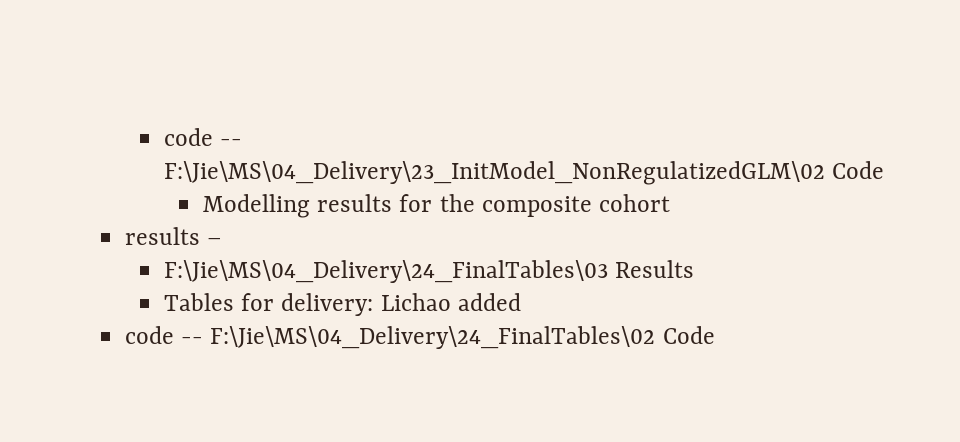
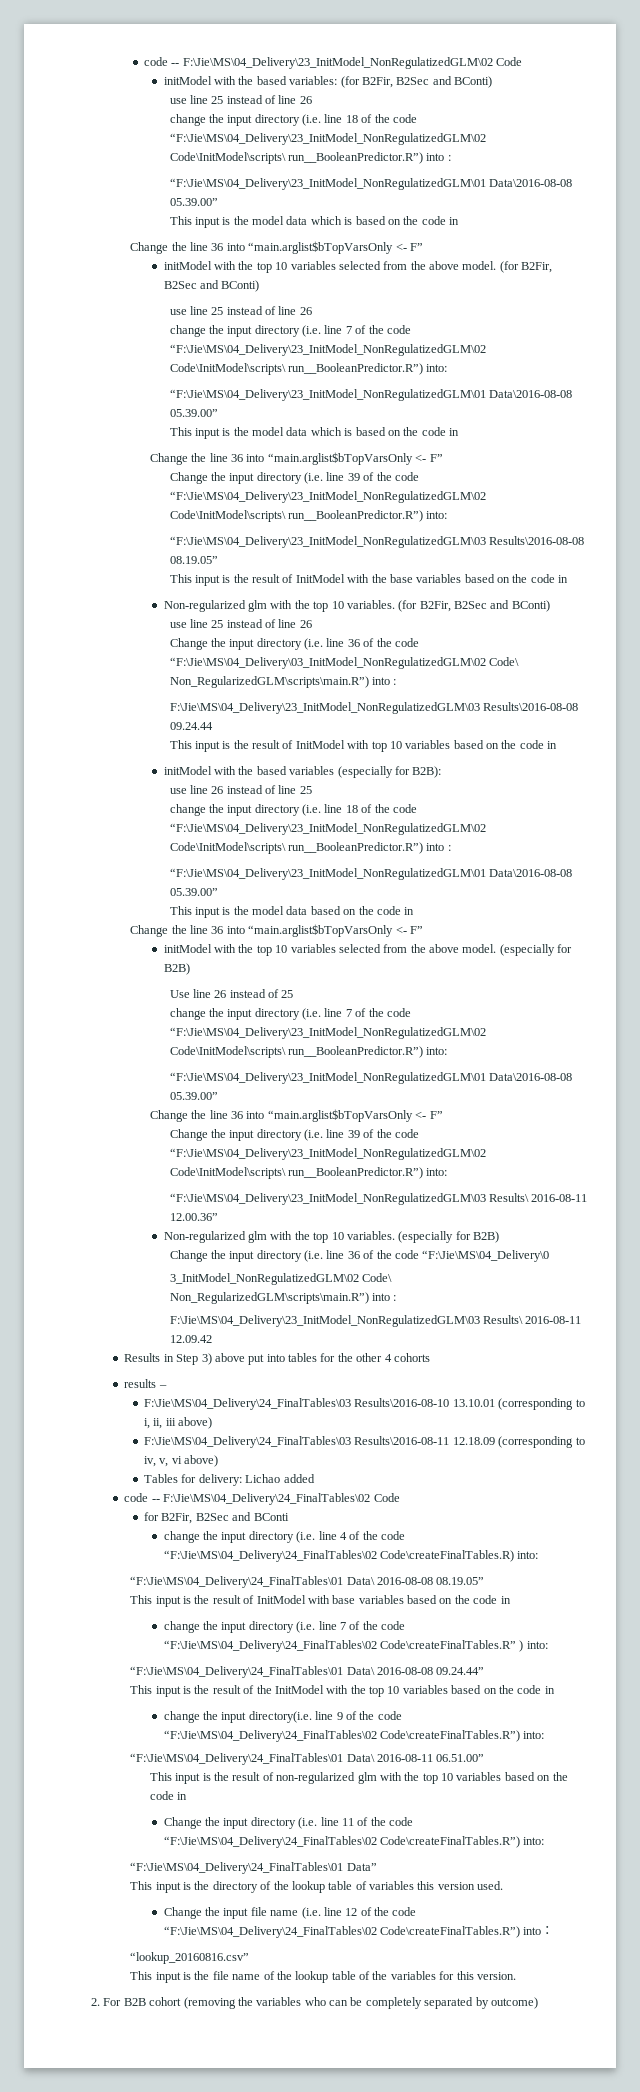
[203,194,670,218] [125,227,223,245] [164,260,695,283] Modelling results for the composite cohort // results – // F:\Jie\MS\04_Delivery\24_FinalTables\03 Results -> [163,76,493,88] [169,95,312,104] [169,114,417,126] [169,133,486,145] [169,152,451,164] [169,178,572,190] [169,198,218,206] [169,216,460,228] [130,241,423,254] [163,261,553,273] [163,280,260,292] [169,306,312,315] [169,325,411,337] [169,344,486,356] [169,363,448,375] [169,389,572,401] [169,409,218,417] [169,427,460,439] [149,452,443,465] [169,472,419,484] [169,491,486,503] [169,510,448,522] [169,536,584,548] [169,556,218,564] [169,574,569,586] [163,600,550,612] [169,619,312,628] [169,638,419,650] [169,657,519,669] [169,676,397,688] [169,702,578,714] [169,722,213,730] [169,740,558,752] [163,766,442,778] [169,785,312,794] [169,804,417,816] [169,823,486,835] [169,842,451,854] [169,868,572,880] [169,888,218,896] [169,906,415,918] [130,924,423,937] [163,944,573,956] [163,963,190,975] [169,989,294,998] [169,1008,411,1020] [169,1027,486,1039] [169,1046,448,1058] [169,1072,572,1084] [169,1092,218,1100] [149,1109,443,1122] [169,1129,419,1141] [169,1148,486,1160] [169,1167,448,1179] [169,1193,588,1205] [169,1213,218,1221] [163,1231,500,1243] [169,1250,550,1262] [169,1273,392,1285] [169,1292,397,1304] [169,1315,582,1327] [169,1335,212,1343] [124,1353,430,1365] [124,1379,167,1388] [144,1398,585,1410] [144,1417,213,1429] [144,1436,585,1448] [144,1455,219,1467] initModel with the based variables: (for B2Fir, B2Sec and BConti) // use line 25 instead of line 26 // change the input directory (i.e. line 18 of the code “F:\Jie\MS\04_Delivery\23_InitModel_NonRegulatizedGLM\02 Code\InitModel\scripts\ run__BooleanPredictor.R”) into : // “F:\Jie\MS\04_Delivery\23_InitModel_NonRegulatizedGLM\01 Data\2016-08-08 05.39.00” // This input is the model data which is based on the code in // Change the line 36 into “main.arglist$bTopVarsOnly <- F” // initModel with the top 10 variables selected from the above model. (for B2Fir, B2Sec and BConti) // use line 25 instead of line 26 // change the input directory (i.e. line 7 of the code “F:\Jie\MS\04_Delivery\23_InitModel_NonRegulatizedGLM\02 Code\InitModel\scripts\ run__BooleanPredictor.R”) into: // “F:\Jie\MS\04_Delivery\23_InitModel_NonRegulatizedGLM\01 Data\2016-08-08 05.39.00” // This input is the model data which is based on the code in // Change the line 36 into “main.arglist$bTopVarsOnly <- F” // Change the input directory (i.e. line 39 of the code “F:\Jie\MS\04_Delivery\23_InitModel_NonRegulatizedGLM\02 Code\InitModel\scripts\ run__BooleanPredictor.R”) into: // “F:\Jie\MS\04_Delivery\23_InitModel_NonRegulatizedGLM\03 Results\2016-08-08 08.19.05” // This input is the result of InitModel with the base variables based on the code in // Non-regularized glm with the top 10 variables. (for B2Fir, B2Sec and BConti) // use line 25 instead of line 26 // Change the input directory (i.e. line 36 of the code “F:\Jie\MS\04_Delivery\03_InitModel_NonRegulatizedGLM\02 Code\ Non_RegularizedGLM\scripts\main.R”) into : // F:\Jie\MS\04_Delivery\23_InitModel_NonRegulatizedGLM\03 Results\2016-08-08 09.24.44 // This input is the result of InitModel with top 10 variables based on the code in // initModel with the based variables (especially for B2B): // use line 26 instead of line 25 // change the input directory (i.e. line 18 of the code “F:\Jie\MS\04_Delivery\23_InitModel_NonRegulatizedGLM\02 Code\InitModel\scripts\ run__BooleanPredictor.R”) into : // “F:\Jie\MS\04_Delivery\23_InitModel_NonRegulatizedGLM\01 Data\2016-08-08 05.39.00” // This input is the model data based on the code in // Change the line 36 into “main.arglist$bTopVarsOnly <- F” // initModel with the top 10 variables selected from the above model. (especially for B2B) // Use line 26 instead of 25 // change the input directory (i.e. line 7 of the code “F:\Jie\MS\04_Delivery\23_InitModel_NonRegulatizedGLM\02 Code\InitModel\scripts\ run__BooleanPredictor.R”) into: // “F:\Jie\MS\04_Delivery\23_InitModel_NonRegulatizedGLM\01 Data\2016-08-08 05.39.00” // Change the line 36 into “main.arglist$bTopVarsOnly <- F” // Change the input directory (i.e. line 39 of the code “F:\Jie\MS\04_Delivery\23_InitModel_NonRegulatizedGLM\02 Code\InitModel\scripts\ run__BooleanPredictor.R”) into: // “F:\Jie\MS\04_Delivery\23_InitModel_NonRegulatizedGLM\03 Results\ 2016-08-11 12.00.36” // Non-regularized glm with the top 10 variables. (especially for B2B) // Change the input directory (i.e. line 36 of the code “F:\Jie\MS\04_Delivery\0 // 3_InitModel_NonRegulatizedGLM\02 Code\ Non_RegularizedGLM\scripts\main.R”) into : // F:\Jie\MS\04_Delivery\23_InitModel_NonRegulatizedGLM\03 Results\ 2016-08-11 12.09.42 // Results in Step 3) above put into tables for the other 4 cohorts // results – // F:\Jie\MS\04_Delivery\24_FinalTables\03 Results\2016-08-10 13.10.01 (corresponding to i, ii, iii above) // F:\Jie\MS\04_Delivery\24_FinalTables\03 Results\2016-08-11 12.18.09 (corresponding to iv, v, vi above)
(715, 335) none -> [144,1512,289,1524] [163,1531,406,1543] [163,1550,539,1562] [130,1576,485,1588] [130,1595,511,1607] [163,1621,406,1633] [163,1640,548,1652] [130,1666,485,1678] [130,1685,555,1697] [163,1711,402,1723] [163,1730,545,1742] [130,1753,485,1765] [149,1772,568,1784] [149,1791,188,1800] [163,1817,414,1829] [163,1836,545,1848] [130,1862,377,1874] [130,1881,504,1893] [163,1907,417,1919] [163,1926,555,1938] [130,1952,250,1964] [130,1971,516,1983] [91,1997,538,2009] // for B2Fir, B2Sec and BConti // change the input directory (i.e. line 4 of the code “F:\Jie\MS\04_Delivery\24_FinalTables\02 Code\createFinalTables.R) into: // “F:\Jie\MS\04_Delivery\24_FinalTables\01 Data\ 2016-08-08 08.19.05” // This input is the result of InitModel with base variables based on the code in // change the input directory (i.e. line 7 of the code “F:\Jie\MS\04_Delivery\24_FinalTables\02 Code\createFinalTables.R” ) into: // “F:\Jie\MS\04_Delivery\24_FinalTables\01 Data\ 2016-08-08 09.24.44” // This input is the result of the InitModel with the top 10 variables based on the code in // change the input directory(i.e. line 9 of the code “F:\Jie\MS\04_Delivery\24_FinalTables\02 Code\createFinalTables.R”) into: // “F:\Jie\MS\04_Delivery\24_FinalTables\01 Data\ 2016-08-11 06.51.00” // This input is the result of non-regularized glm with the top 10 variables based on the code in // Change the input directory (i.e. line 11 of the code “F:\Jie\MS\04_Delivery\24_FinalTables\02 Code\createFinalTables.R”) into: // “F:\Jie\MS\04_Delivery\24_FinalTables\01 Data” // This input is the directory of the lookup table of variables this version used. // Change the input file name (i.e. line 12 of the code “F:\Jie\MS\04_Delivery\24_FinalTables\02 Code\createFinalTables.R”) into： // “lookup_20160816.csv” // This input is the file name of the lookup table of the variables for this version. // 2. For B2B cohort (removing the variables who can be completely separated by outcome)

